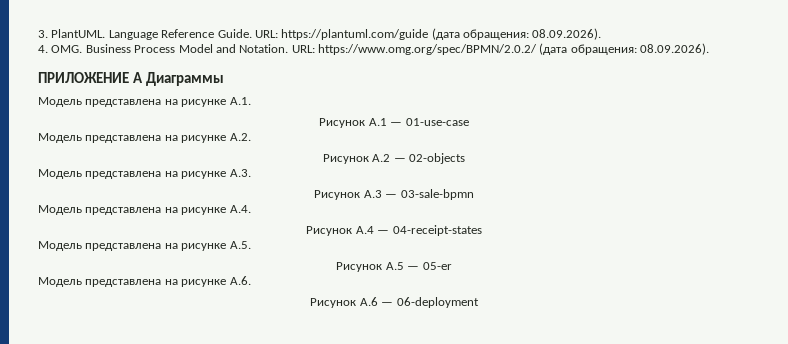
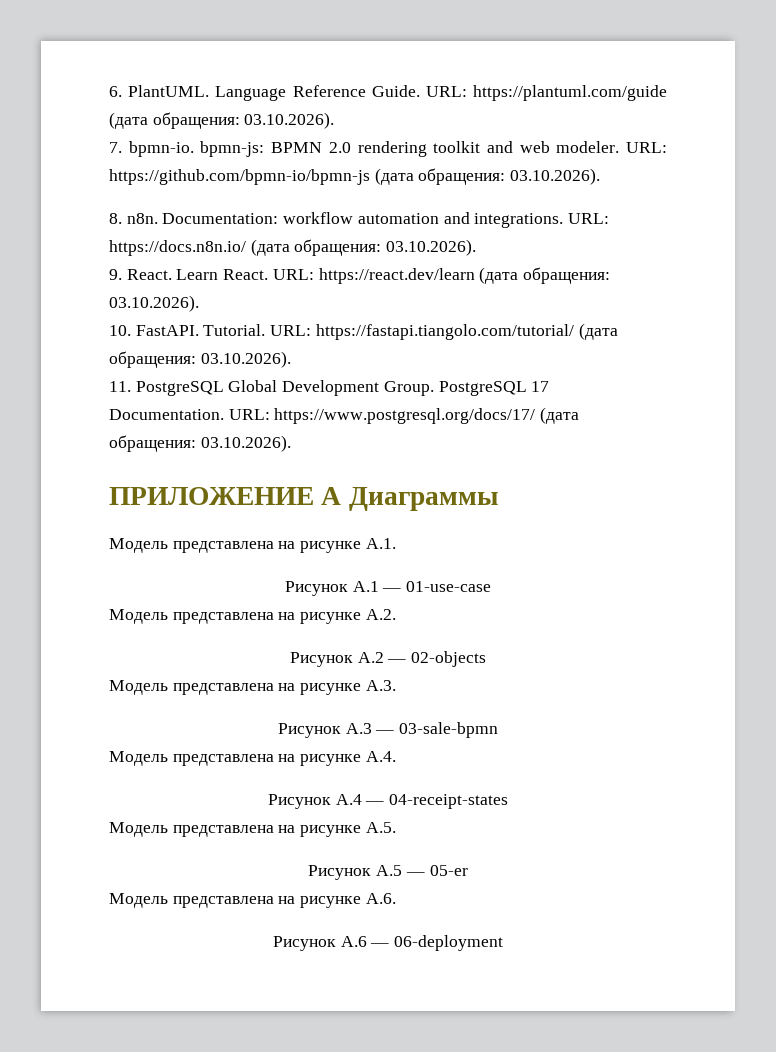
[38,30,48,38] 3. -> [109,86,122,97] 6.
[532,28,602,40] [38,43,710,55] 08.09.2026). // 4. OMG. Business Process Model and Notation. URL: https://www.omg.org/spec/BPMN/2.0.2/ (дата обращения: 08.09.2026). -> [244,112,335,129] [109,141,667,157] [109,168,601,185] [109,212,610,228] [109,239,477,256] [109,267,611,284] [109,295,199,312] [109,323,618,340] [109,351,291,368] [109,380,550,396] [109,407,580,424] [109,435,291,452] 03.10.2026). // 7. bpmn-io. bpmn-js: BPMN 2.0 rendering toolkit and web modeler. URL: https://github.com/bpmn-io/bpmn-js (дата обращения: 03.10.2026). // 8. n8n. Documentation: workflow automation and integrations. URL: https://docs.n8n.io/ (дата обращения: 03.10.2026). // 9. React. Learn React. URL: https://react.dev/learn (дата обращения: 03.10.2026). // 10. FastAPI. Tutorial. URL: https://fastapi.tiangolo.com/tutorial/ (дата обращения: 03.10.2026). // 11. PostgreSQL Global Development Group. PostgreSQL 17 Documentation. URL: https://www.postgresql.org/docs/17/ (дата обращения: 03.10.2026).

